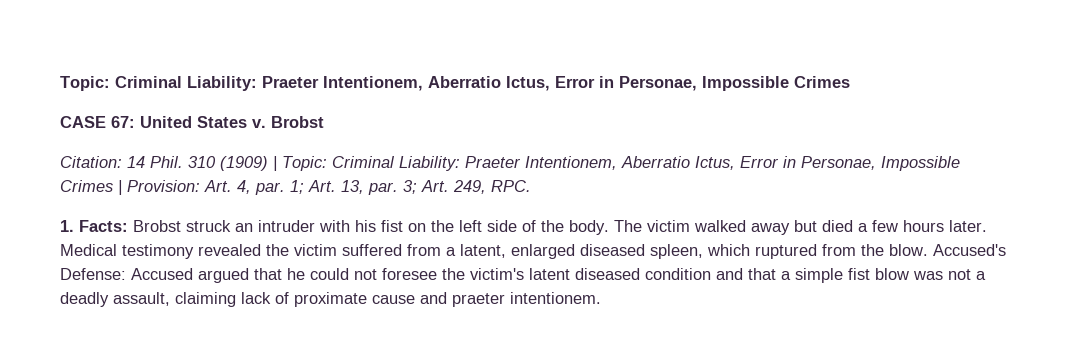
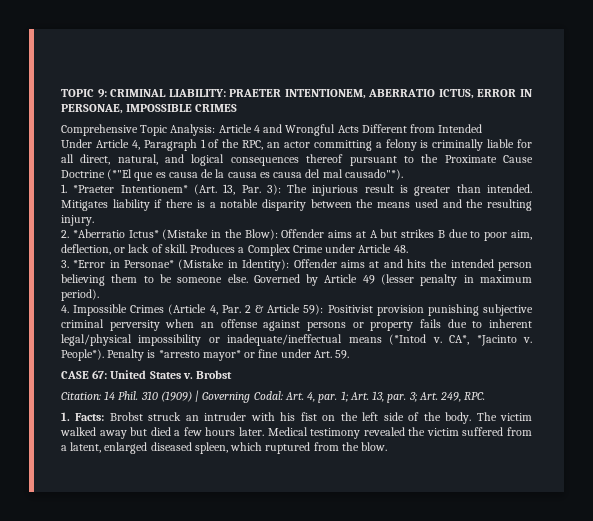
[60,76,850,91] Topic: Criminal Liability: Praeter Intentionem, Aberratio Ictus, Error in Personae, Impossible Crimes -> [61,89,532,99] [61,104,238,114] [61,124,483,136] [61,139,532,151] [61,154,534,166] [61,169,403,181] [61,184,533,196] [61,199,533,211] [61,215,94,226] [61,229,532,241] [61,244,408,256] [61,259,532,271] [61,274,533,286] [61,289,99,301] [61,304,533,316] [61,319,533,331] [61,334,532,346] [61,349,350,361] TOPIC 9: CRIMINAL LIABILITY: PRAETER INTENTIONEM, ABERRATIO ICTUS, ERROR IN PERSONAE, IMPOSSIBLE CRIMES // Comprehensive Topic Analysis: Article 4 and Wrongful Acts Different from Intended // Under Article 4, Paragraph 1 of the RPC, an actor committing a felony is criminally liable for all direct, natural, and logical consequences thereof pursuant to the Proximate Cause Doctrine (*"El que es causa de la causa es causa del mal causado"*). // 1. *Praeter Intentionem* (Art. 13, Par. 3): The injurious result is greater than intended. Mitigates liability if there is a notable disparity between the means used and the resulting injury. // 2. *Aberratio Ictus* (Mistake in the Blow): Offender aims at A but strikes B due to poor aim, deflection, or lack of skill. Produces a Complex Crime under Article 48. // 3. *Error in Personae* (Mistake in Identity): Offender aims at and hits the intended person believing them to be someone else. Governed by Article 49 (lesser penalty in maximum period). // 4. Impossible Crimes (Article 4, Par. 2 & Article 59): Positivist provision punishing subjective criminal perversity when an offense against persons or property fails due to inherent legal/physical impossibility or inadequate/ineffectual means (*Intod v. CA*, *Jacinto v. People*). Penalty is *arresto mayor* or fine under Art. 59.
[282,156,960,171] [60,180,200,195] Topic: Criminal Liability: Praeter Intentionem, Aberratio Ictus, Error in Personae, Impossible Crimes | Provision: -> [202,391,283,403] Governing Codal:
[933,244,1006,256] [60,268,986,283] [60,292,601,307] Accused's Defense: Accused argued that he could not foresee the victim's latent diseased condition and that a simple fist blow was not a deadly assault, claiming lack of proximate cause and praeter intentionem. -> (388, 446) none

